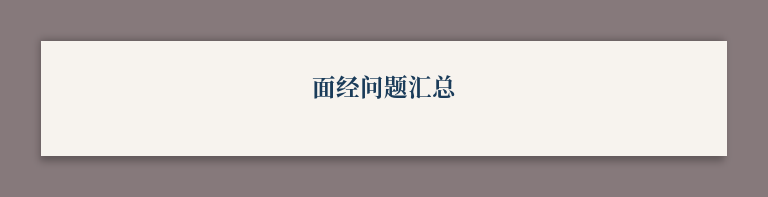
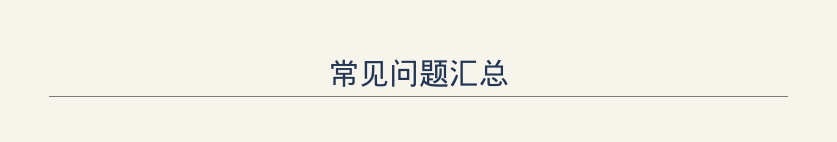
[312,75,361,99] 面经 -> [328,59,389,87] 常见

